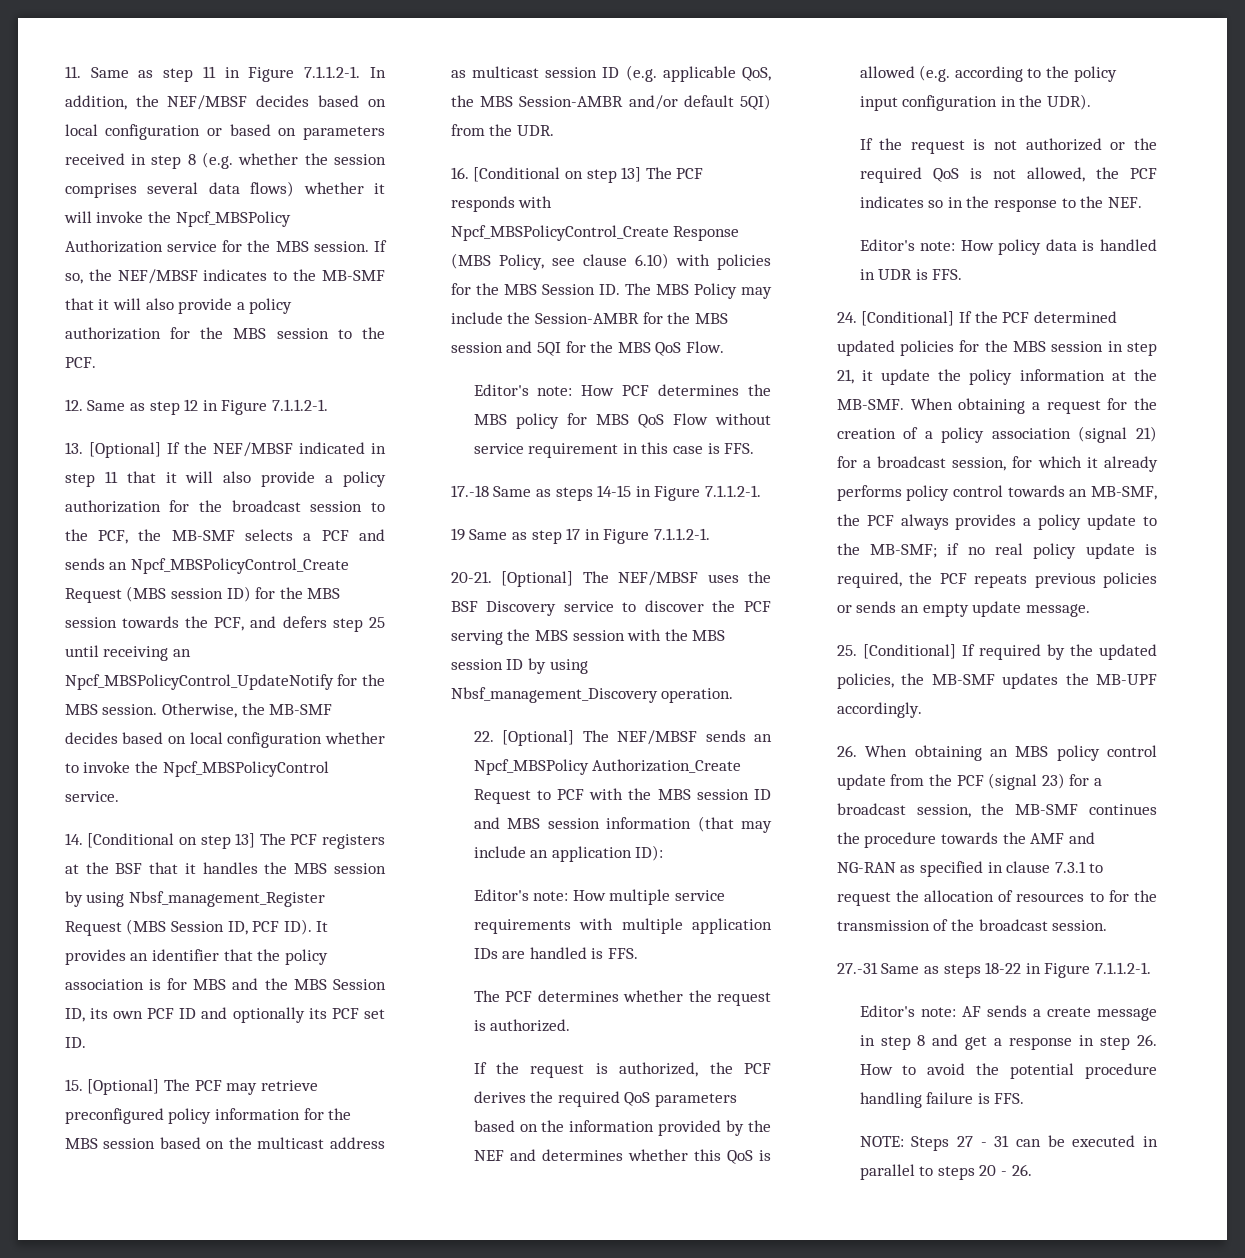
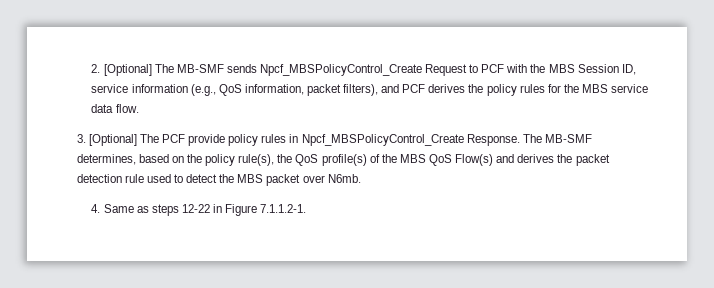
[64,66,386,82] [64,95,386,110] [64,124,386,140] [64,152,387,169] [64,181,385,198] [63,211,291,227] [64,240,388,253] [64,269,385,284] [64,298,293,314] [64,327,386,340] [64,357,96,368] [64,399,328,415] [64,442,386,458] [64,471,386,487] [64,500,386,513] [64,529,386,544] [64,558,349,574] [64,586,341,603] [64,616,385,632] [64,645,191,661] [64,674,385,690] [64,703,333,718] [64,732,385,748] [64,761,329,777] [64,791,119,802] [64,833,385,849] [64,862,386,874] [64,891,325,907] [64,919,329,936] [64,949,328,965] [64,978,387,990] [64,1007,386,1023] [64,1037,86,1048] [64,1079,318,1095] [64,1108,352,1124] [64,1137,385,1149] [450,65,771,82] [450,94,771,110] [450,124,554,136] [450,167,704,183] [450,196,553,212] [450,225,740,241] [450,253,771,270] [450,283,772,299] [450,312,728,324] [450,341,724,356] [473,384,771,396] [473,413,771,429] [473,442,755,458] [450,485,761,501] [450,528,710,544] [450,571,771,587] [450,600,771,616] [450,629,726,645] [450,658,588,674] [450,687,734,703] [473,730,772,746] [473,759,742,775] 11. Same as step 11 in Figure 7.1.1.2-1. In addition, the NEF/MBSF decides based on local configuration or based on parameters received in step 8 (e.g. whether the session comprises several data flows) whether it will invoke the Npcf_MBSPolicy Authorization service for the MBS session. If so, the NEF/MBSF indicates to the MB-SMF that it will also provide a policy authorization for the MBS session to the PCF. // 12. Same as step 12 in Figure 7.1.1.2-1. // 13. [Optional] If the NEF/MBSF indicated in step 11 that it will also provide a policy authorization for the broadcast session to the PCF, the MB-SMF selects a PCF and sends an Npcf_MBSPolicyControl_Create Request (MBS session ID) for the MBS session towards the PCF, and defers step 25 until receiving an Npcf_MBSPolicyControl_UpdateNotify for the MBS session. Otherwise, the MB-SMF decides based on local configuration whether to invoke the Npcf_MBSPolicyControl service. // 14. [Conditional on step 13] The PCF registers at the BSF that it handles the MBS session by using Nbsf_management_Register Request (MBS Session ID, PCF ID). It provides an identifier that the policy association is for MBS and the MBS Session ID, its own PCF ID and optionally its PCF set ID. // 15. [Optional] The PCF may retrieve preconfigured policy information for the MBS session based on the multicast address as multicast session ID (e.g. applicable QoS, the MBS Session-AMBR and/or default 5QI) from the UDR. // 16. [Conditional on step 13] The PCF responds with Npcf_MBSPolicyControl_Create Response (MBS Policy, see clause 6.10) with policies for the MBS Session ID. The MBS Policy may include the Session-AMBR for the MBS session and 5QI for the MBS QoS Flow. // Editor's note: How PCF determines the MBS policy for MBS QoS Flow without service requirement in this case is FFS. // 17.-18 Same as steps 14-15 in Figure 7.1.1.2-1. // 19 Same as step 17 in Figure 7.1.1.2-1. // 20-21. [Optional] The NEF/MBSF uses the BSF Discovery service to discover the PCF serving the MBS session with the MBS session ID by using Nbsf_management_Discovery operation. // 22. [Optional] The NEF/MBSF sends an Npcf_MBSPolicy Authorization_Create -> [91,64,422,76] 2. [Optional] The MB-SMF sends Npcf_MBSPolicyControl_Create
[696,789,771,800] [473,816,772,833] [473,845,664,862] [473,889,725,905] [473,918,772,934] [473,947,638,959] [473,990,771,1006] [473,1019,571,1032] [473,1062,771,1078] [473,1091,737,1107] [473,1120,771,1136] [473,1149,771,1164] [859,65,1117,82] [859,94,1091,111] [859,138,1157,154] [859,167,1157,183] [859,196,1142,212] [859,239,1157,255] [859,269,963,280] [836,311,1117,326] [836,340,1157,356] [836,369,1157,385] [836,398,1157,414] [836,426,1157,443] [836,456,1158,472] [836,485,1157,501] [836,514,1157,530] [836,543,1157,559] [836,572,1157,588] [836,601,1090,617] [836,644,1157,660] [836,673,1157,689] [836,702,922,718] [836,745,1157,761] [836,773,1102,790] [836,803,1157,818] [836,832,1095,848] [836,861,1104,877] [836,890,1157,906] [836,919,1108,931] [836,962,1151,978] [859,1005,1157,1021] [859,1034,1157,1050] [859,1063,1157,1079] [859,1092,1025,1108] [859,1135,1158,1151] [859,1164,1032,1180] session ID and MBS session information (that may include an application ID): // Editor's note: How multiple service requirements with multiple application IDs are handled is FFS. // The PCF determines whether the request is authorized. // If the request is authorized, the PCF derives the required QoS parameters based on the information provided by the NEF and determines whether this QoS is allowed (e.g. according to the policy input configuration in the UDR). // If the request is not authorized or the required QoS is not allowed, the PCF indicates so in the response to the NEF. // Editor's note: How policy data is handled in UDR is FFS. // 24. [Conditional] If the PCF determined updated policies for the MBS session in step 21, it update the policy information at the MB-SMF. When obtaining a request for the creation of a policy association (signal 21) for a broadcast session, for which it already performs policy control towards an MB-SMF, the PCF always provides a policy update to the MB-SMF; if no real policy update is required, the PCF repeats previous policies or sends an empty update message. // 25. [Conditional] If required by the updated policies, the MB-SMF updates the MB-UPF accordingly. // 26. When obtaining an MBS policy control update from the PCF (signal 23) for a broadcast session, the MB-SMF continues the procedure towards the AMF and NG-RAN as specified in clause 7.3.1 to request the allocation of resources to for the transmission of the broadcast session. // 27.-31 Same as steps 18-22 in Figure 7.1.1.2-1. // Editor's note: AF sends a create message in step 8 and get a response in step 26. How to avoid the potential procedure handling failure is FFS. // NOTE: Steps 27 - 31 can be executed in parallel to steps 20 - 26. -> [577,64,636,75] [91,84,649,96] [91,104,139,113] [76,134,592,146] [76,154,610,166] [76,174,361,186] [91,204,307,216] Session ID, service information (e.g., QoS information, packet filters), and PCF derives the policy rules for the MBS service data flow. // 3. [Optional] The PCF provide policy rules in Npcf_MBSPolicyControl_Create Response. The MB-SMF determines, based on the policy rule(s), the QoS profile(s) of the MBS QoS Flow(s) and derives the packet detection rule used to detect the MBS packet over N6mb. // 4. Same as steps 12-22 in Figure 7.1.1.2-1.

